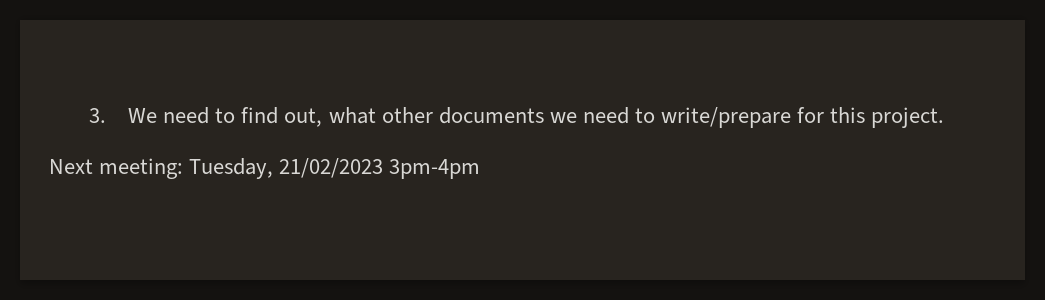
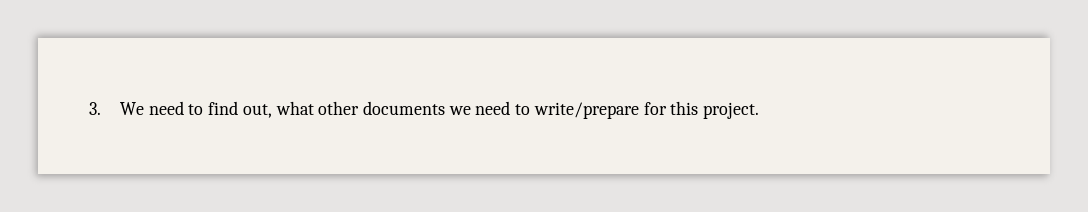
[49,158,481,179] // Next meeting: Tuesday, 21/02/2023 3pm-4pm -> (760, 110) none

